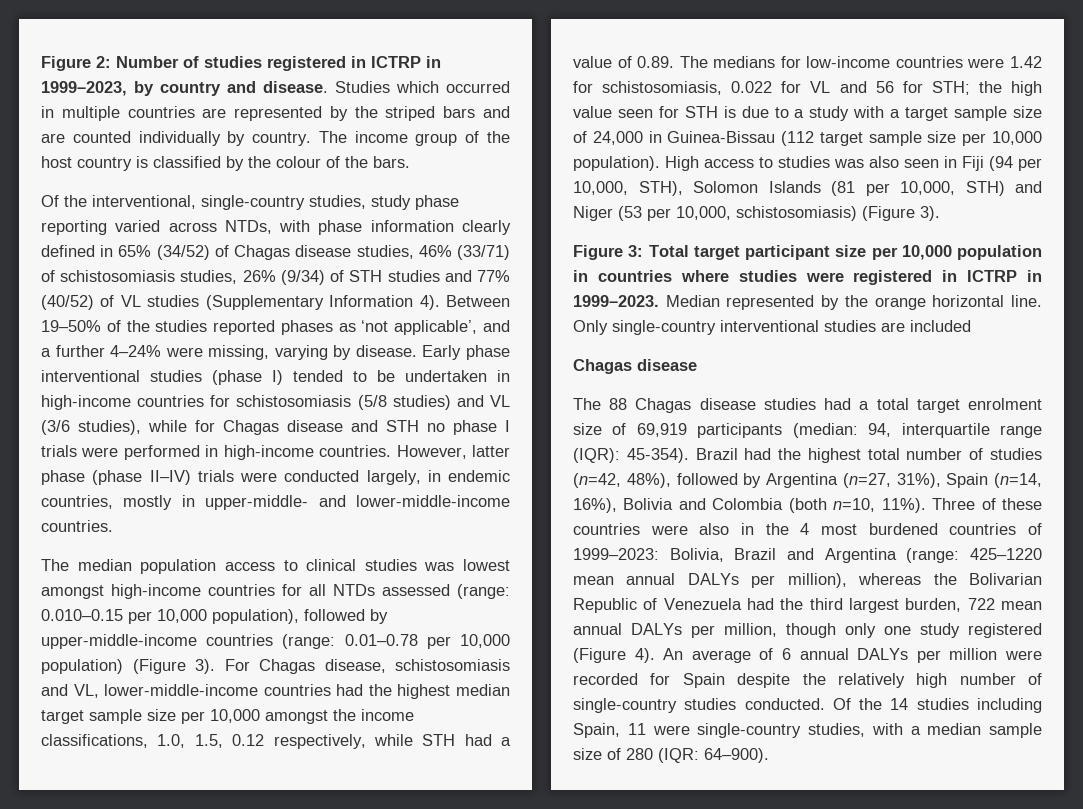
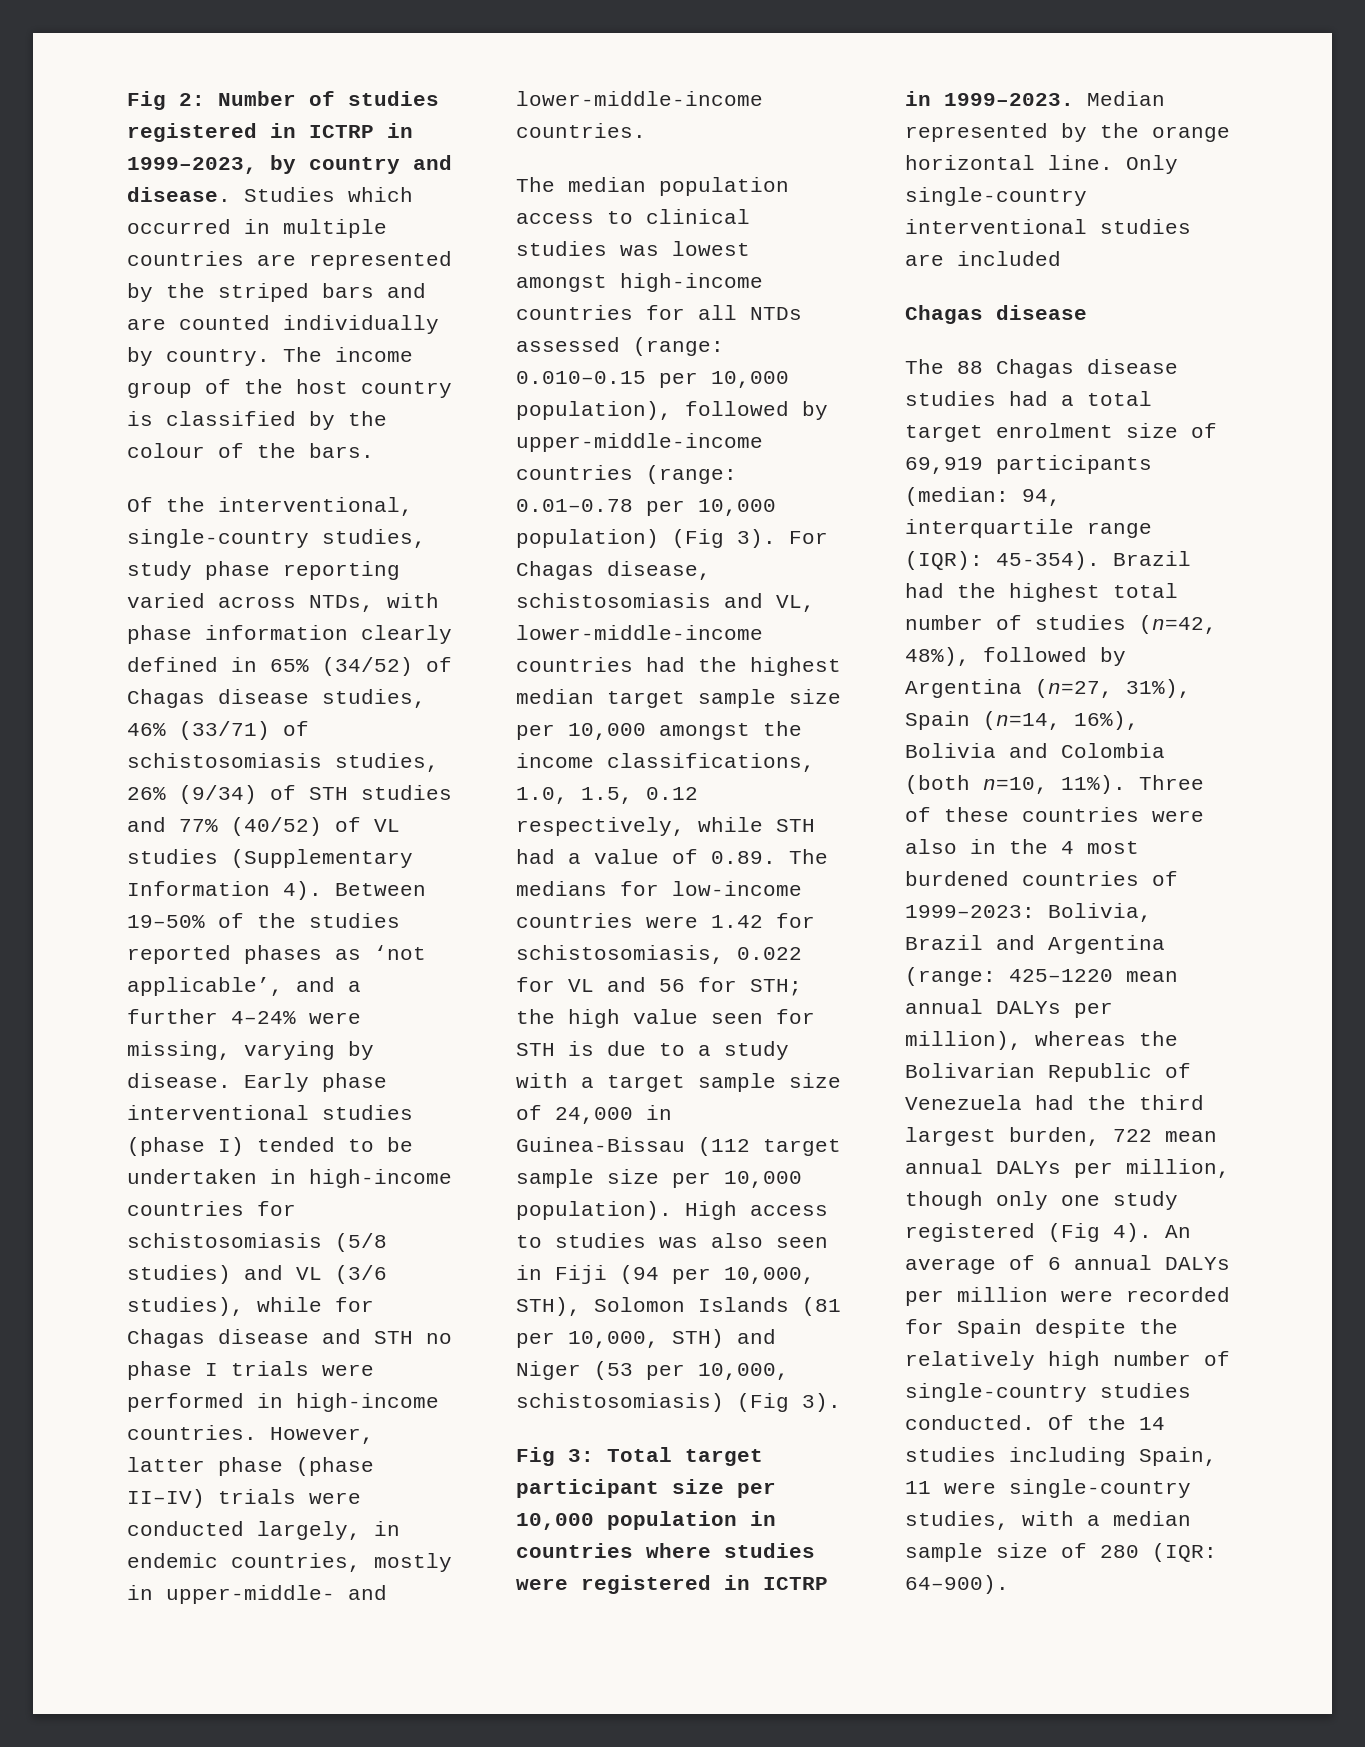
[41,56,91,71] Figure -> [127,91,166,110] Fig
[132,659,186,674] (Figure -> [672,529,724,548] (Fig
[862,206,915,221] (Figure -> [737,1393,789,1412] (Fig
[573,245,623,260] Figure -> [516,1447,555,1466] Fig
[573,648,626,663] (Figure -> [1048,1223,1100,1242] (Fig

